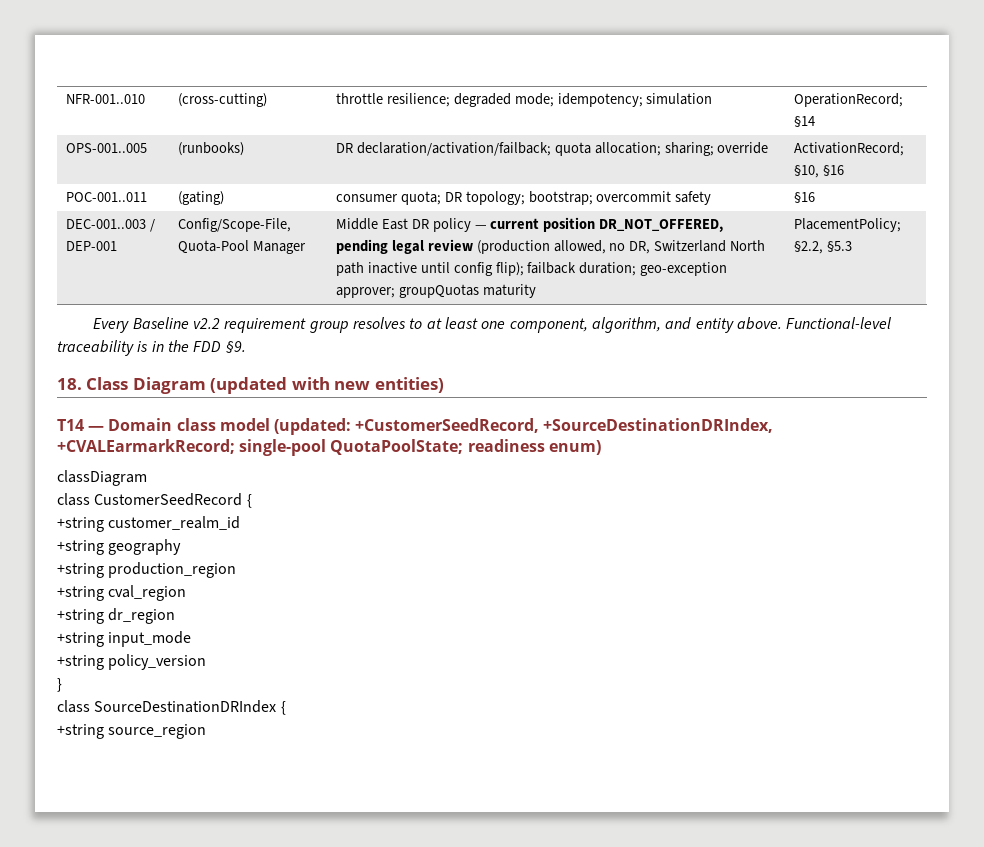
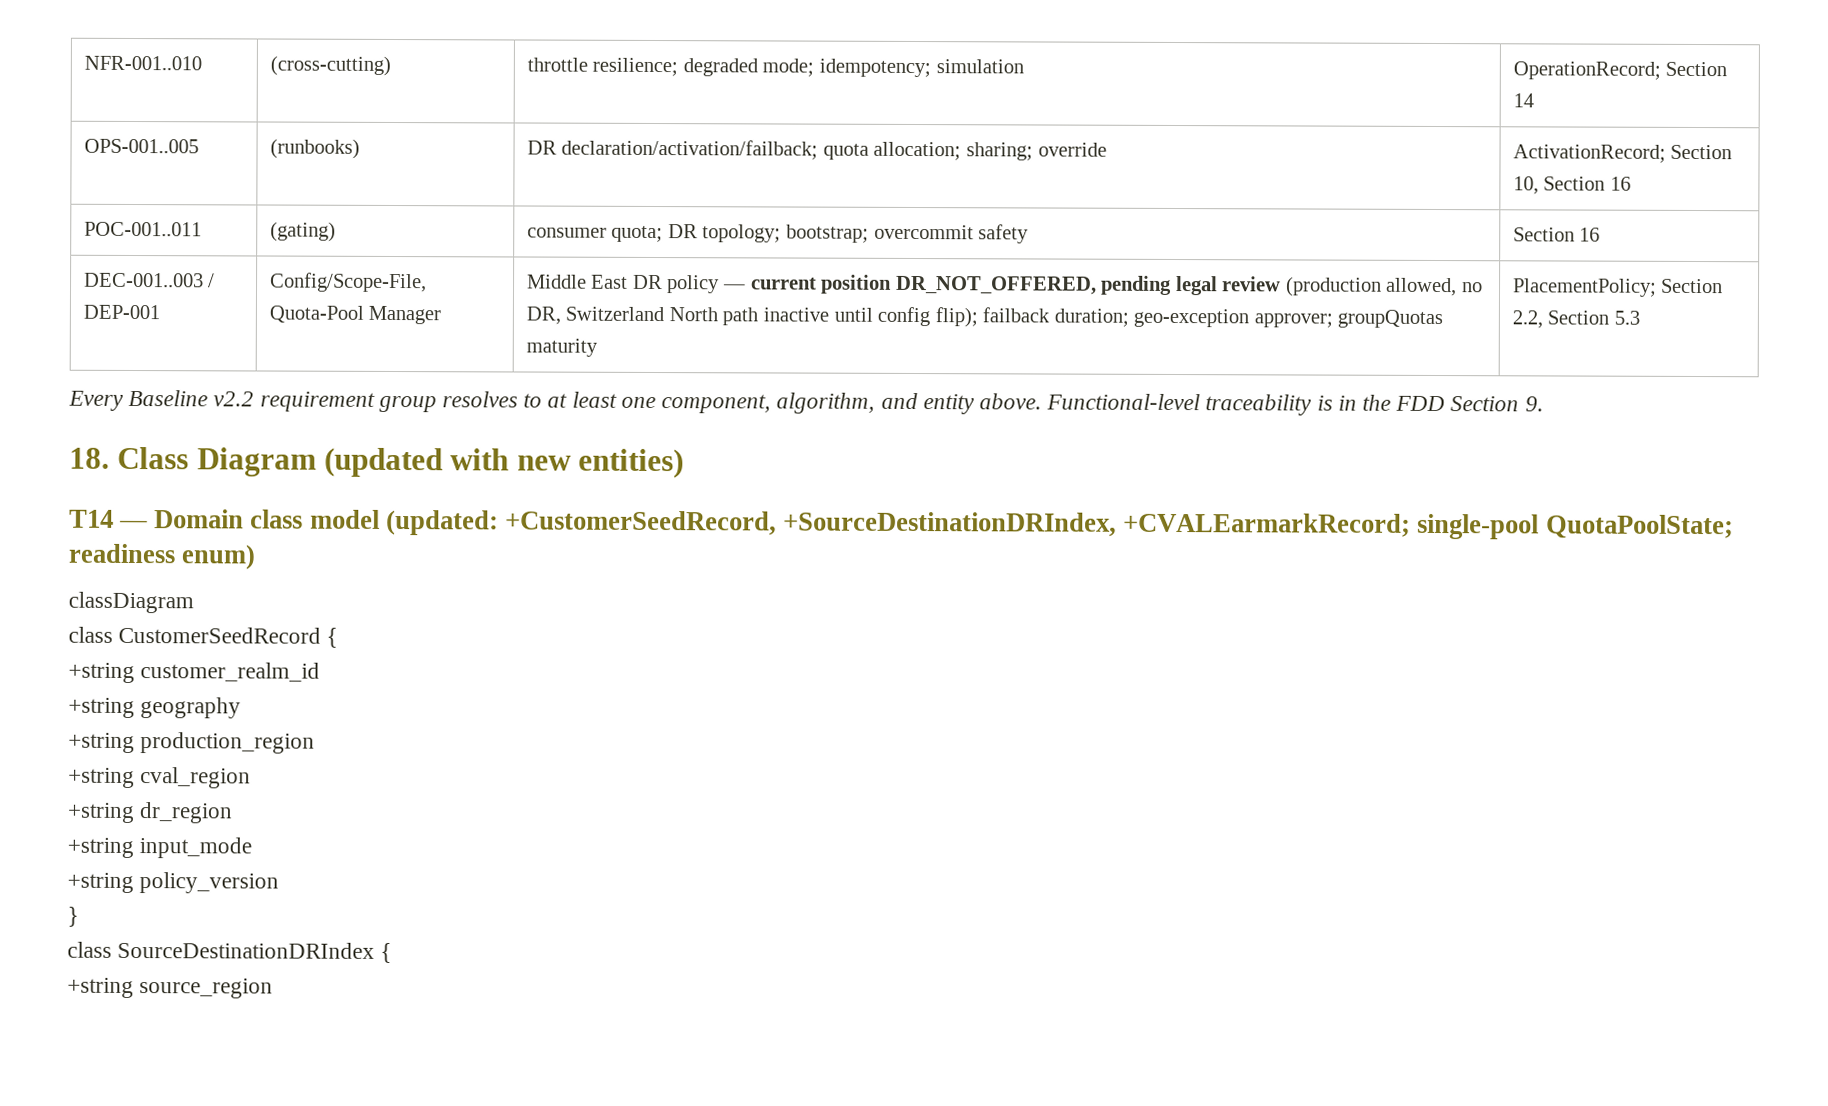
[793,116,815,127] §14 -> [1665,61,1728,77] [1512,93,1534,108] Section 14
[793,165,844,178] §10, §16 -> [1670,144,1733,160] [1512,176,1631,195] Section 10, Section 16
[793,192,815,203] §16 -> [1512,227,1601,242] Section 16
[793,241,852,254] §2.2, §5.3 -> [1661,278,1724,294] [1511,310,1640,329] Section 2.2, Section 5.3
[225,341,246,353] §9. -> [1450,396,1544,412] Section 9.

